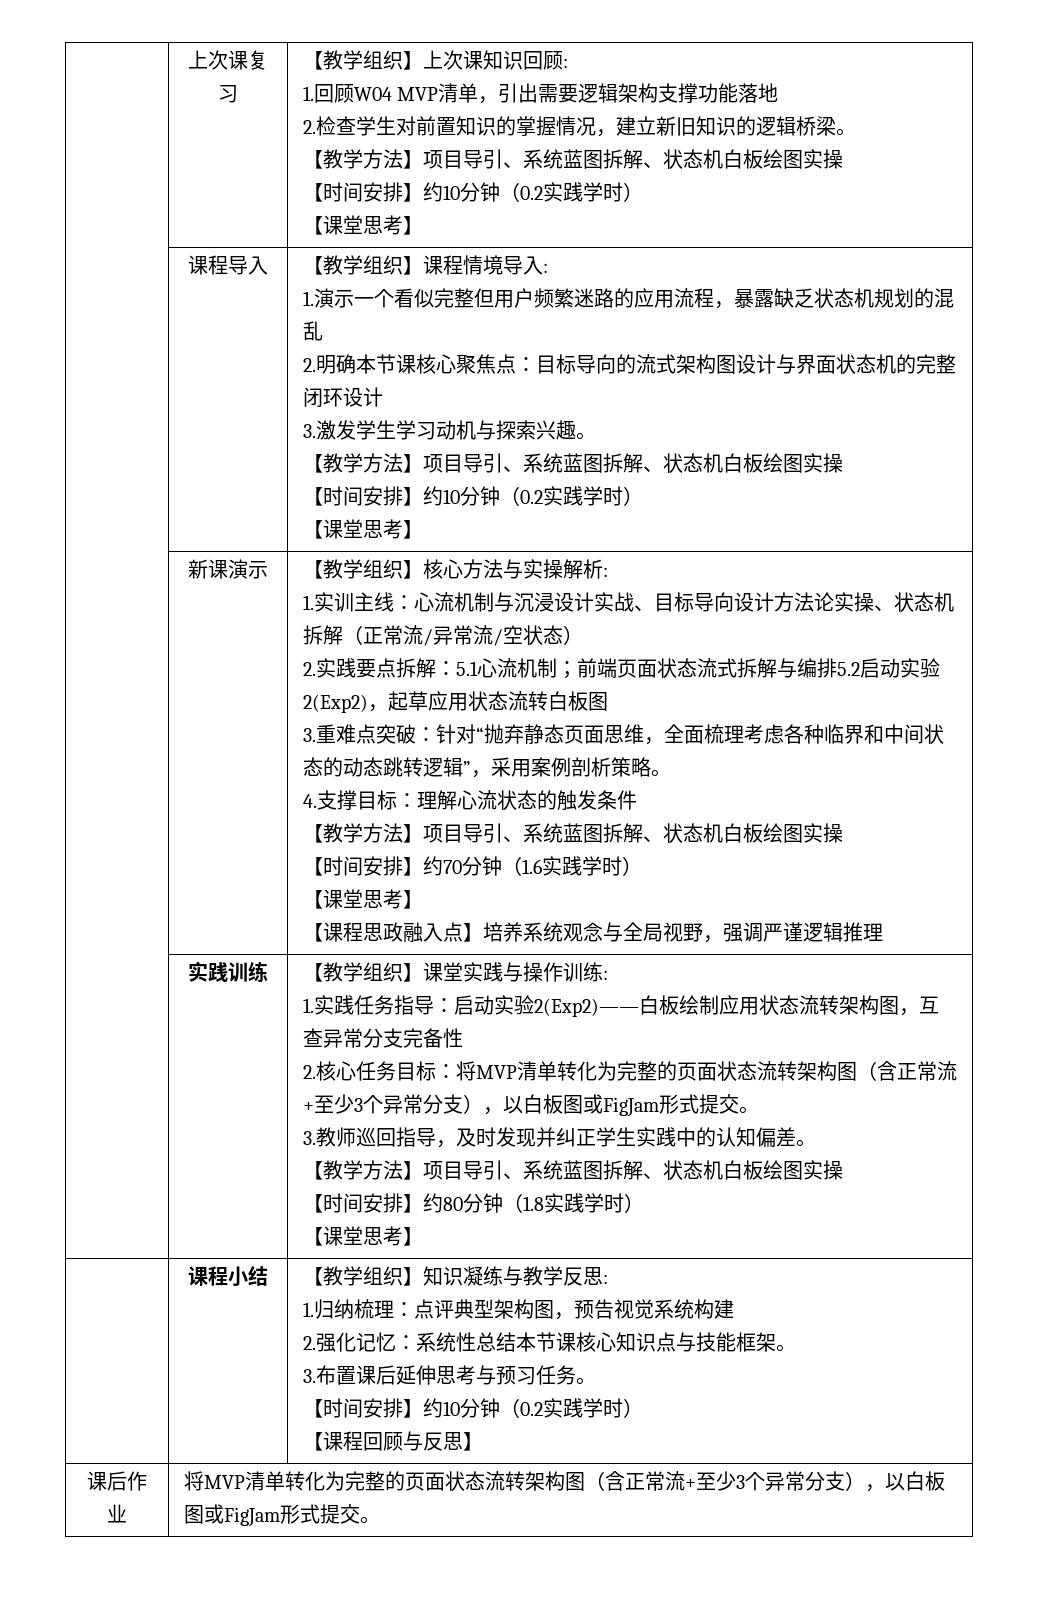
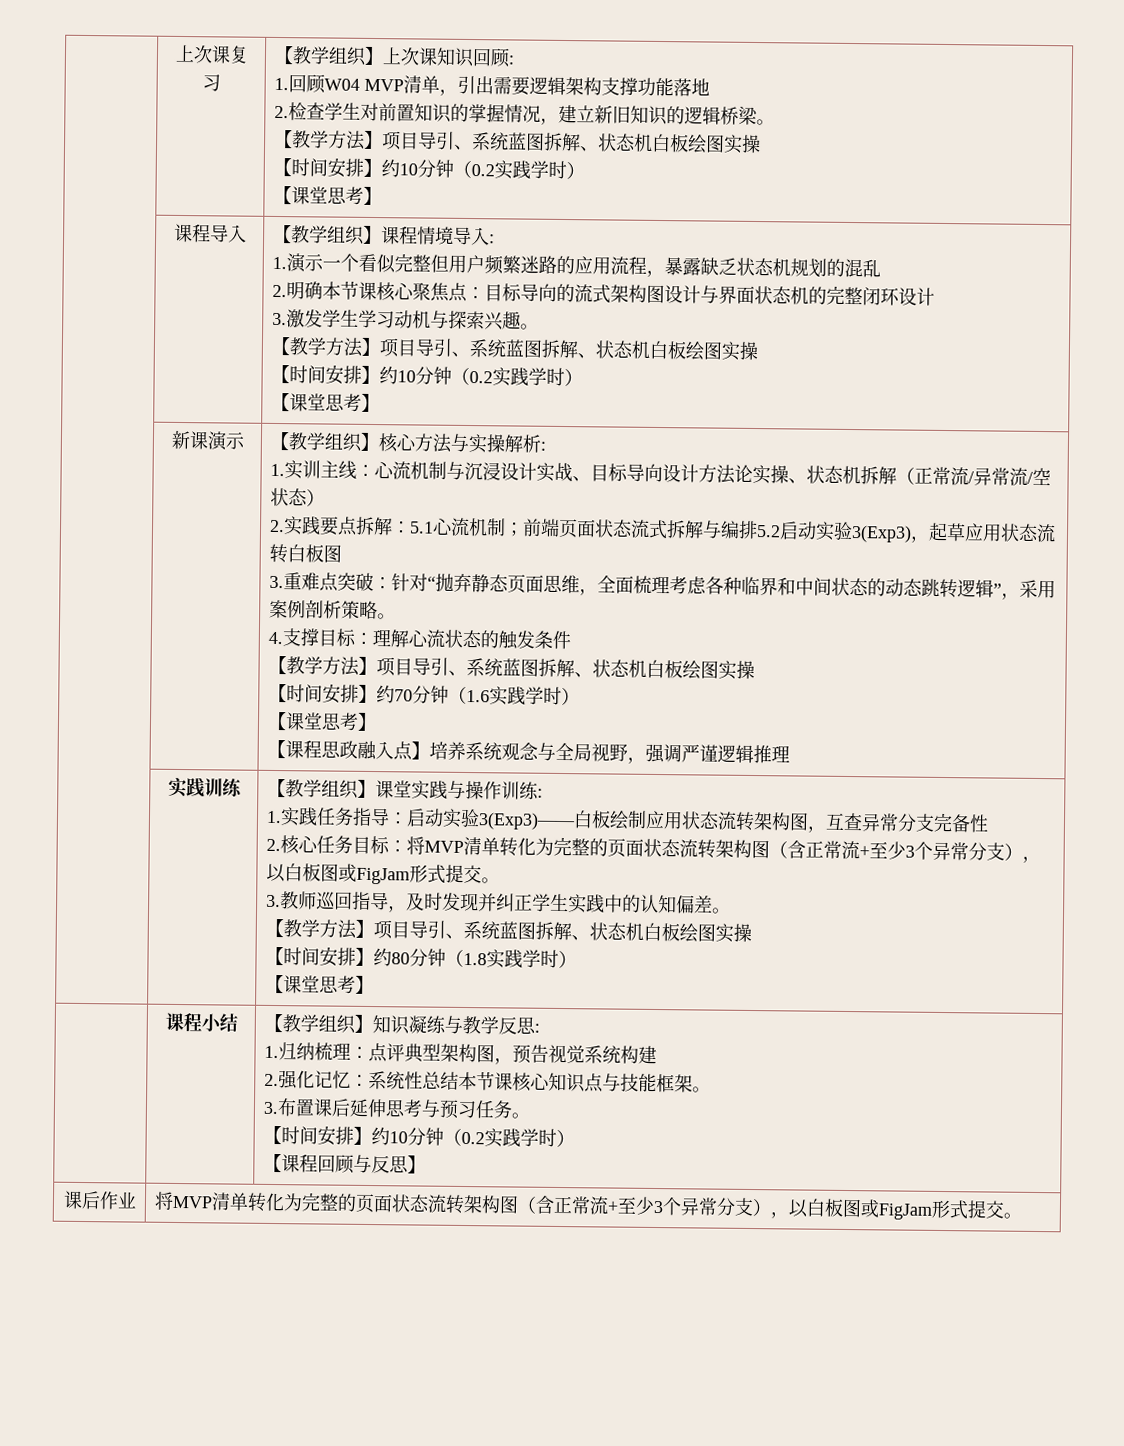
[302,694,368,713] 2(Exp2) -> [850,525,912,543] 3(Exp3)
[533,998,639,1017] 2(Exp2)—— -> [477,812,576,831] 3(Exp3)——

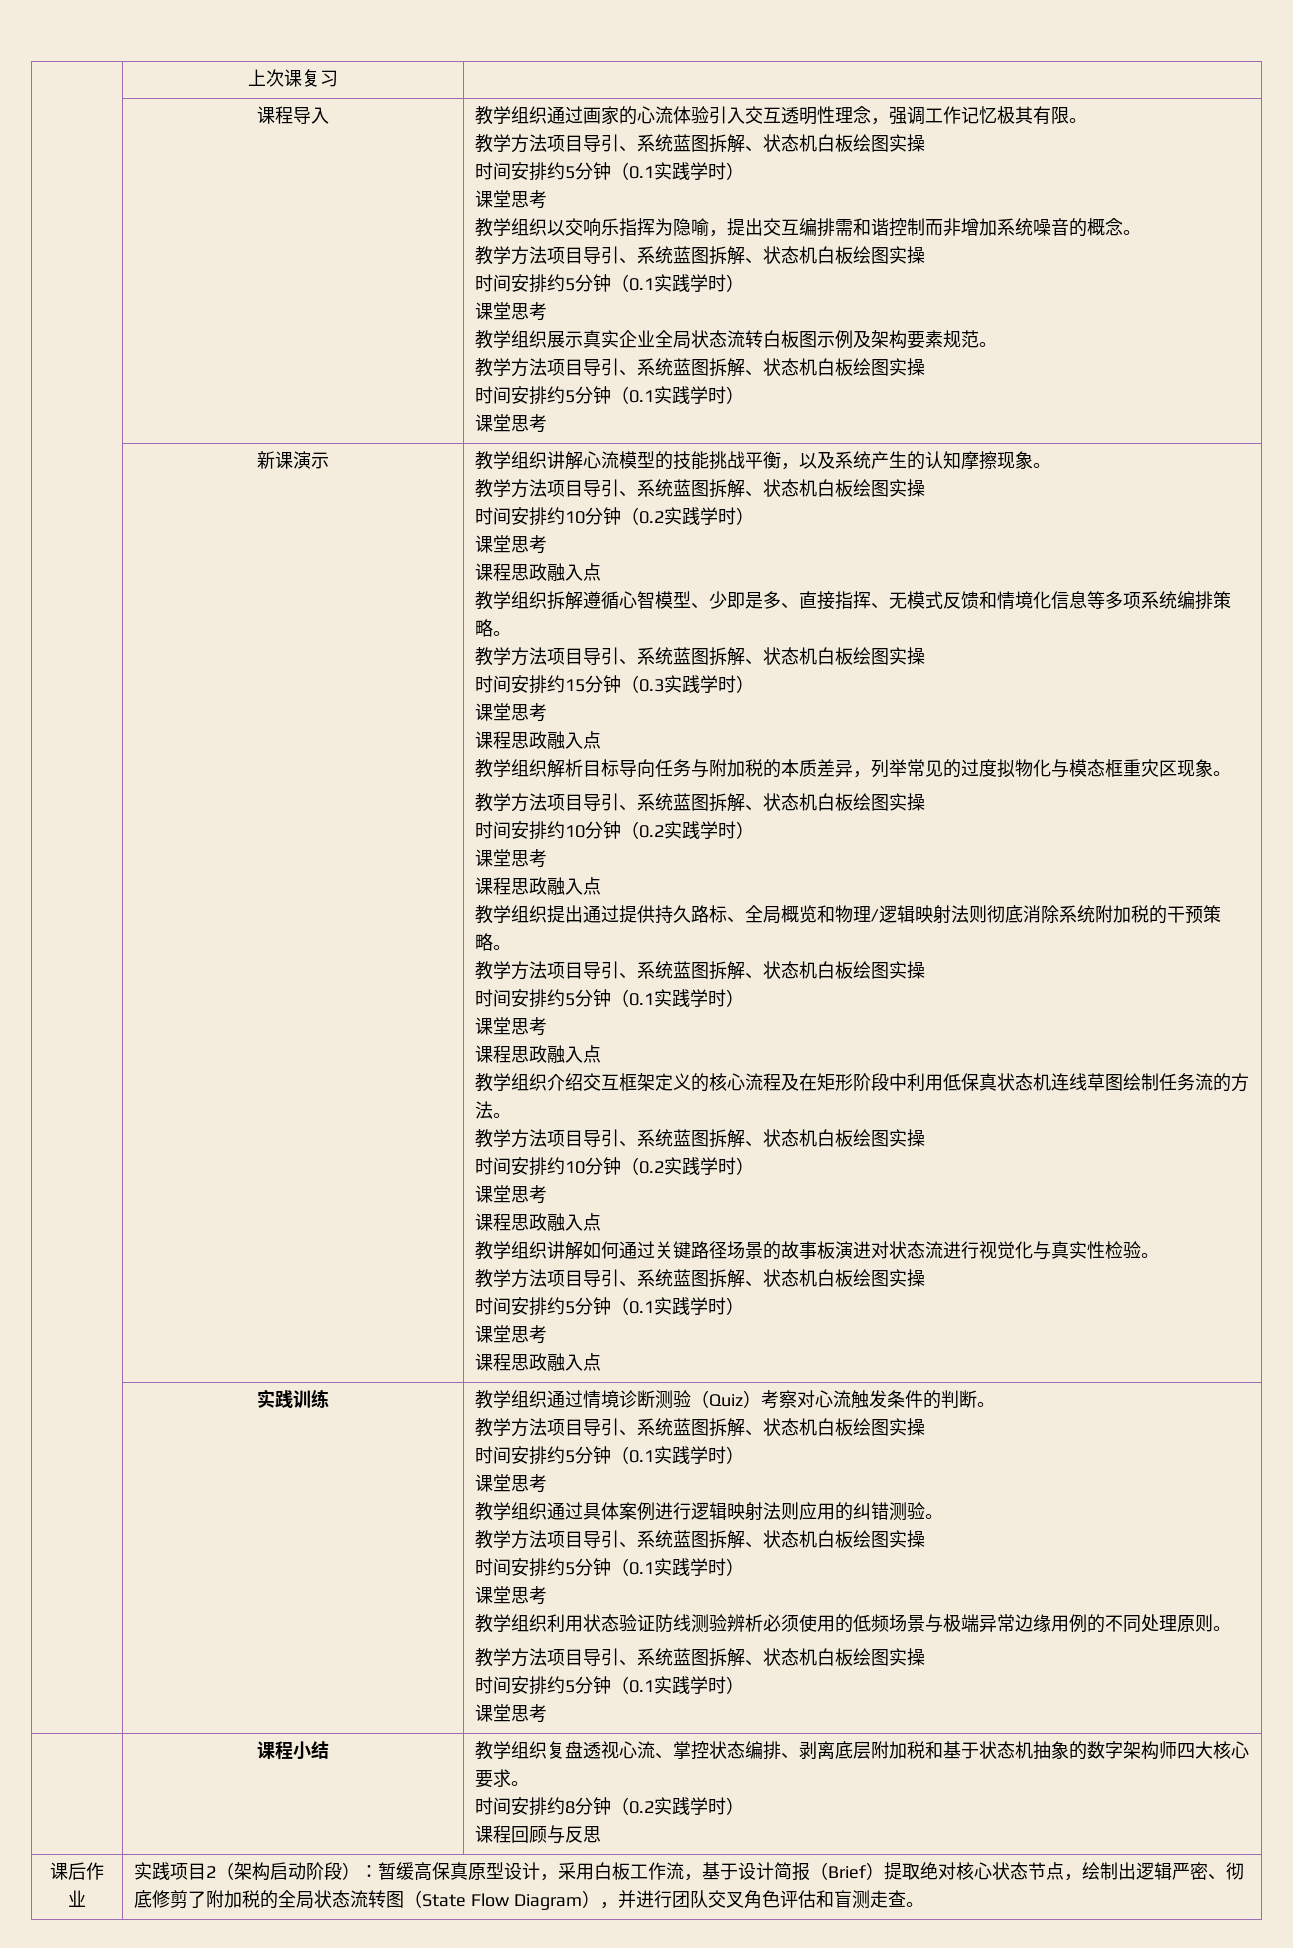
[273,45,514,68] [273,74,710,97] [273,102,775,126] [273,129,383,150] 【教学组织】上次课知识回顾: // 1.回顾W04 MVP清单，引出需要逻辑架构支撑功能落地 // 2.检查学生对前置知识的掌握情况，建立新旧知识的逻辑桥梁。 // 【教学方法】 -> [257,106,329,124] [475,106,1088,125] [475,134,548,153] // | 课程导入 | 教学组织通过画家的心流体验引入交互透明性理念，强调工作记忆极其有限。 // 教学方法
[272,157,585,180] [272,185,382,206] [173,223,247,243] [272,224,495,246] [271,253,881,278] [271,281,935,306] [271,309,539,331] [270,336,381,357] 【时间安排】约10分钟（0.2实践学时） // 【课堂思考】 // | 课程导入 | 【教学组织】课程情境导入: // 1.演示一个看似完整但用户频繁迷路的应用流程，暴露缺乏状态机规划的混乱 // 2.明确本节课核心聚焦点：目标导向的流式架构图设计与界面状态机的完整闭环设计 // 3.激发学生学习动机与探索兴趣。 // 【教学方法】 -> [475,162,745,181] [475,190,548,209] [475,218,1142,237] [475,246,548,265] 时间安排约5分钟（0.1实践学时） // 课堂思考 // 教学组织以交响乐指挥为隐喻，提出交互编排需和谐控制而非增加系统噪音的概念。 // 教学方法
[270,364,583,387] [270,392,380,413] [170,430,246,451] [269,431,546,454] [269,460,1051,486] [269,487,325,507] [268,516,1056,543] [268,543,342,564] [268,572,1056,600] [268,599,396,620] [267,628,571,650] [267,655,377,676] 【时间安排】约10分钟（0.2实践学时） // 【课堂思考】 // | 新课演示 | 【教学组织】核心方法与实操解析: // 1.实训主线：心流机制与沉浸设计实战、目标导向设计方法论实操、状态机拆解（正常流/异常流/空状态） // 2.实践要点拆解：5.1心流机制；前端页面状态流式拆解与编排5.2启动实验3(Exp3)，起草应用状态流转白板图 // 3.重难点突破：针对“抛弃静态页面思维，全面梳理考虑各种临界和中间状态的动态跳转逻辑”，采用案例剖析策略。 // 4.支撑目标：理解心流状态的触发条件 // 【教学方法】 -> [475,274,745,293] [475,302,548,321] [475,330,998,349] [475,358,548,377] 时间安排约5分钟（0.1实践学时） // 课堂思考 // 教学组织展示真实企业全局状态流转白板图示例及架构要素规范。 // 教学方法
[267,683,580,706] [266,711,377,732] [266,739,790,764] [167,777,243,798] [266,778,543,800] [265,807,989,833] [265,835,1041,864] [265,863,500,885] [265,891,731,914] [264,918,374,939] 【时间安排】约70分钟（1.6实践学时） // 【课堂思考】 // 【课程思政融入点】培养系统观念与全局视野，强调严谨逻辑推理 // | 实践训练 | 【教学组织】课堂实践与操作训练: // 1.实践任务指导：启动实验3(Exp3)——白板绘制应用状态流转架构图，互查异常分支完备性 // 2.核心任务目标：将MVP清单转化为完整的页面状态流转架构图（含正常流+至少3个异常分支），以白板图或FigJam形式提交。 // 3.教师巡回指导，及时发现并纠正学生实践中的认知偏差。 // 【教学方法】 -> [475,386,745,405] [475,414,548,433] [257,451,329,469] [475,451,1052,470] [475,479,548,498] 时间安排约5分钟（0.1实践学时） // 课堂思考 // | 新课演示 | 教学组织讲解心流模型的技能挑战平衡，以及系统产生的认知摩擦现象。 // 教学方法
[264,946,577,969] [264,974,374,995] [164,1012,238,1033] [263,1013,540,1035] [263,1042,657,1065] [263,1070,711,1093] [262,1098,530,1119] [262,1125,575,1148] [262,1153,282,1173] 【时间安排】约80分钟（1.8实践学时） // 【课堂思考】 // | 课程小结 | 【教学组织】知识凝练与教学反思: // 1.归纳梳理：点评典型架构图，预告视觉系统构建 // 2.强化记忆：系统性总结本节课核心知识点与技能框架。 // 3.布置课后延伸思考与预习任务。 // 【时间安排】约10分钟（0.2实践学时） // 【 -> [475,507,755,526] [475,535,548,554] [475,563,602,581] [475,591,1232,610] [475,619,512,637] [475,647,926,666] [475,675,755,694] [475,703,548,722] [475,731,602,749] [475,759,1232,778] [475,793,926,812] [475,821,755,840] [475,849,548,868] [475,877,602,895] [475,905,1222,924] [475,933,512,951] [475,961,926,980] [475,989,745,1008] [475,1017,548,1036] [475,1045,602,1063] [475,1073,1250,1092] [475,1101,512,1119] [475,1129,926,1148] [475,1157,755,1176] [475,1185,548,1204] [475,1213,602,1231] [475,1241,1160,1260] [475,1269,926,1288] [475,1297,745,1316] [475,1325,548,1344] [475,1353,602,1371] [257,1389,329,1408] [475,1390,996,1409] [475,1418,926,1437] [475,1446,745,1465] [475,1474,548,1493] [475,1502,944,1521] [475,1530,926,1549] [475,1558,745,1577] [475,1586,548,1605] [475,1614,1232,1633] [475,1648,926,1667] [475,1676,745,1695] [475,1704,548,1723] [257,1741,329,1760] [475,1741,1250,1760] [475,1769,530,1788] [475,1797,745,1816] 时间安排约10分钟（0.2实践学时） // 课堂思考 // 课程思政融入点 // 教学组织拆解遵循心智模型、少即是多、直接指挥、无模式反馈和情境化信息等多项系统编排策略。 // 教学方法项目导引、系统蓝图拆解、状态机白板绘图实操 // 时间安排约15分钟（0.3实践学时） // 课堂思考 // 课程思政融入点 // 教学组织解析目标导向任务与附加税的本质差异，列举常见的过度拟物化与模态框重灾区现象。 // 教学方法项目导引、系统蓝图拆解、状态机白板绘图实操 // 时间安排约10分钟（0.2实践学时） // 课堂思考 // 课程思政融入点 // 教学组织提出通过提供持久路标、全局概览和物理/逻辑映射法则彻底消除系统附加税的干预策略。 // 教学方法项目导引、系统蓝图拆解、状态机白板绘图实操 // 时间安排约5分钟（0.1实践学时） // 课堂思考 // 课程思政融入点 // 教学组织介绍交互框架定义的核心流程及在矩形阶段中利用低保真状态机连线草图绘制任务流的方法。 // 教学方法项目导引、系统蓝图拆解、状态机白板绘图实操 // 时间安排约10分钟（0.2实践学时） // 课堂思考 // 课程思政融入点 // 教学组织讲解如何通过关键路径场景的故事板演进对状态流进行视觉化与真实性检验。 // 教学方法项目导引、系统蓝图拆解、状态机白板绘图实操 // 时间安排约5分钟（0.1实践学时） // 课堂思考 // 课程思政融入点 // | 实践训练 | 教学组织通过情境诊断测验（Quiz）考察对心流触发条件的判断。 // 教学方法项目导引、系统蓝图拆解、状态机白板绘图实操 // 时间安排约5分钟（0.1实践学时） // 课堂思考 // 教学组织通过具体案例进行逻辑映射法则应用的纠错测验。 // 教学方法项目导引、系统蓝图拆解、状态机白板绘图实操 // 时间安排约5分钟（0.1实践学时） // 课堂思考 // 教学组织利用状态验证防线测验辨析必须使用的低频场景与极端异常边缘用例的不同处理原则。 // 教学方法项目导引、系统蓝图拆解、状态机白板绘图实操 // 时间安排约5分钟（0.1实践学时） // 课堂思考 // | 课程小结 | 教学组织复盘透视心流、掌控状态编排、剥离底层附加税和基于状态机抽象的数字架构师四大核心要求。 // 时间安排约8分钟（0.2实践学时） //
[406,1155,426,1174] 】 -> (602, 1834) none
[153,1191,1005,1220] 将MVP清单转化为完整的页面状态流转架构图（含正常流+至少3个异常分支），以白板图或FigJam形式提交 -> [134,1862,1245,1881] [134,1890,906,1910] 实践项目2（架构启动阶段）：暂缓高保真原型设计，采用白板工作流，基于设计简报（Brief）提取绝对核心状态节点，绘制出逻辑严密、彻底修剪了附加税的全局状态流转图（State Flow Diagram），并进行团队交叉角色评估和盲测走查

